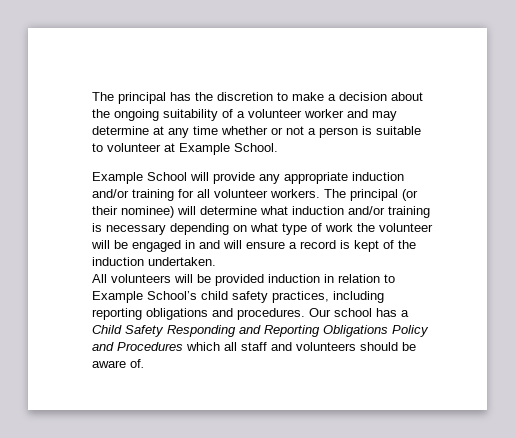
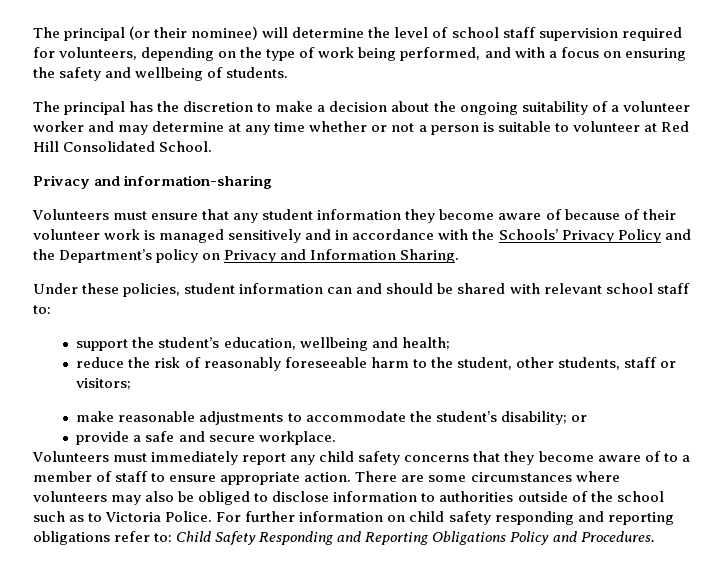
[92,92,166,104] The principal -> [33,26,682,41] [33,47,686,61] [33,67,289,81] [33,101,126,115] The principal (or their nominee) will determine the level of school staff supervision required for volunteers, depending on the type of work being performed, and with a focus on ensuring the safety and wellbeing of students. // The principal
[179,143,278,155] [92,172,404,184] [92,189,418,201] [92,206,430,218] [92,223,433,235] [91,240,416,252] [92,257,216,266] [92,274,395,286] [92,291,384,303] [92,308,409,320] Example School. // Example School will provide any appropriate induction and/or training for all volunteer workers. The principal (or their nominee) will determine what induction and/or training is necessary depending on what type of work the volunteer will be engaged in and will ensure a record is kept of the induction undertaken. // All volunteers will be provided induction in relation to Example School’s child safety practices, including reporting obligations and procedures. Our school has a -> [660,121,689,132] [33,141,213,152] [33,175,273,189] [32,209,676,223] [33,229,691,243] [33,249,460,263] [33,283,690,297] [33,305,51,314] [76,337,450,351] [76,357,676,371] [76,378,132,390] [76,411,587,425] [76,431,336,445] [32,451,690,465] [33,471,620,485] [33,491,664,505] [33,511,674,525] [33,531,173,545] Red Hill Consolidated School. // Privacy and information-sharing // Volunteers must ensure that any student information they become aware of because of their volunteer work is managed sensitively and in accordance with the Schools’ Privacy Policy and the Department’s policy on Privacy and Information Sharing. // Under these policies, student information can and should be shared with relevant school staff to: // support the student’s education, wellbeing and health; // reduce the risk of reasonably foreseeable harm to the student, other students, staff or visitors; // make reasonable adjustments to accommodate the student’s disability; or // provide a safe and secure workplace. // Volunteers must immediately report any child safety concerns that they become aware of to a member of staff to ensure appropriate action. There are some circumstances where volunteers may also be obliged to disclose information to authorities outside of the school such as to Victoria Police. For further information on child safety responding and reporting obligations refer to:
[117,342,416,351] [92,359,145,368] Procedures which all staff and volunteers should be aware of. -> [580,531,655,542] Procedures.

